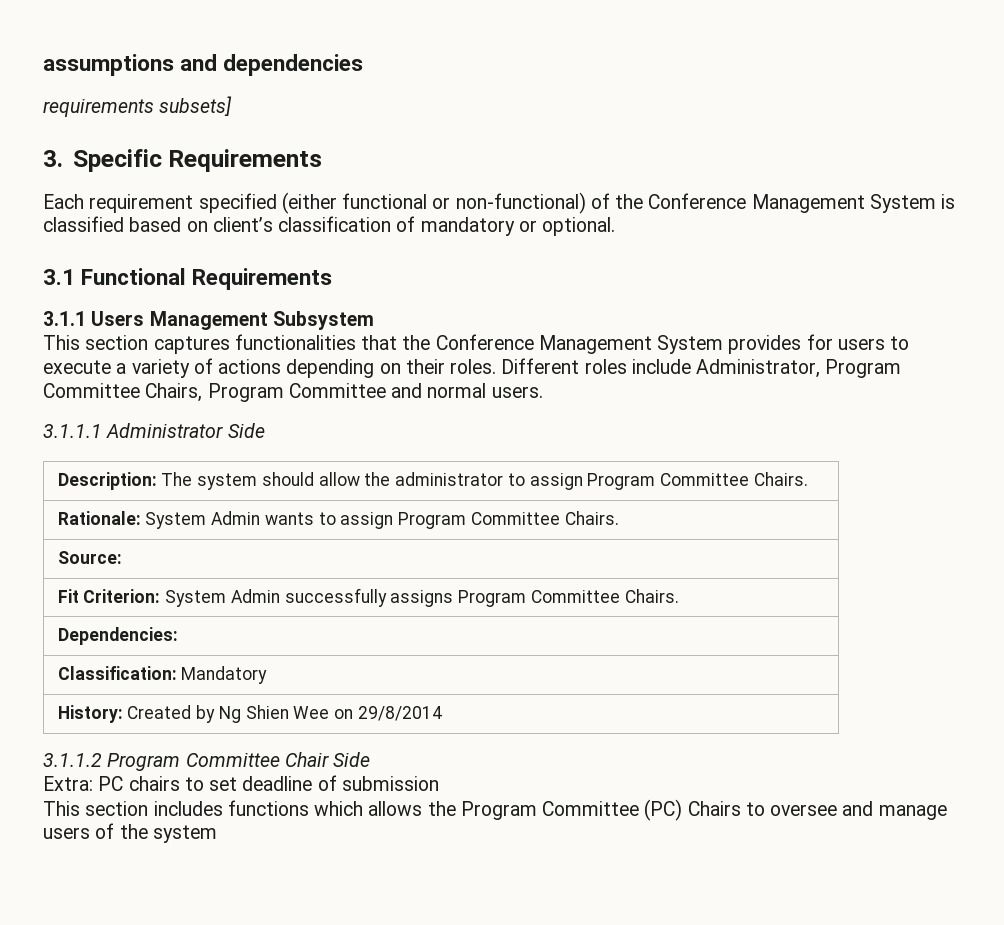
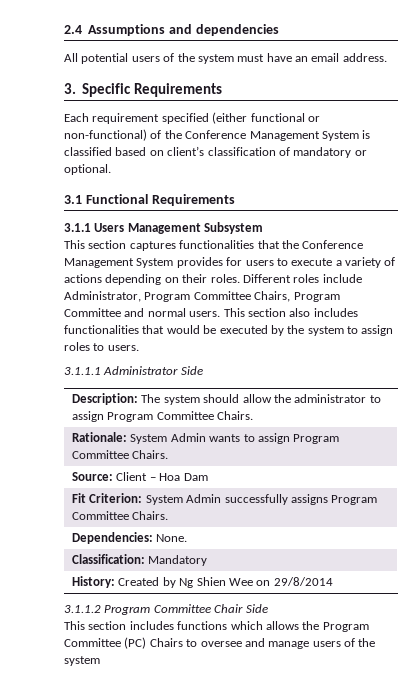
[43,54,174,76] assumptions -> [64,24,166,36] 2.4 Assumptions
[43,96,233,117] requirements subsets] -> [64,53,387,64] All potential users of the system must have an email address.
(543, 392) none -> [223,308,358,317] [64,325,394,336] [64,342,139,351] This section also includes functionalities that would be executed by the system to assign roles to users.
(122, 557) none -> [116,472,208,481] Client – Hoa Dam
(178, 636) none -> [156,534,188,542] None.
[43,775,439,791] // Extra: PC chairs to set deadline of submission -> (268, 608) none

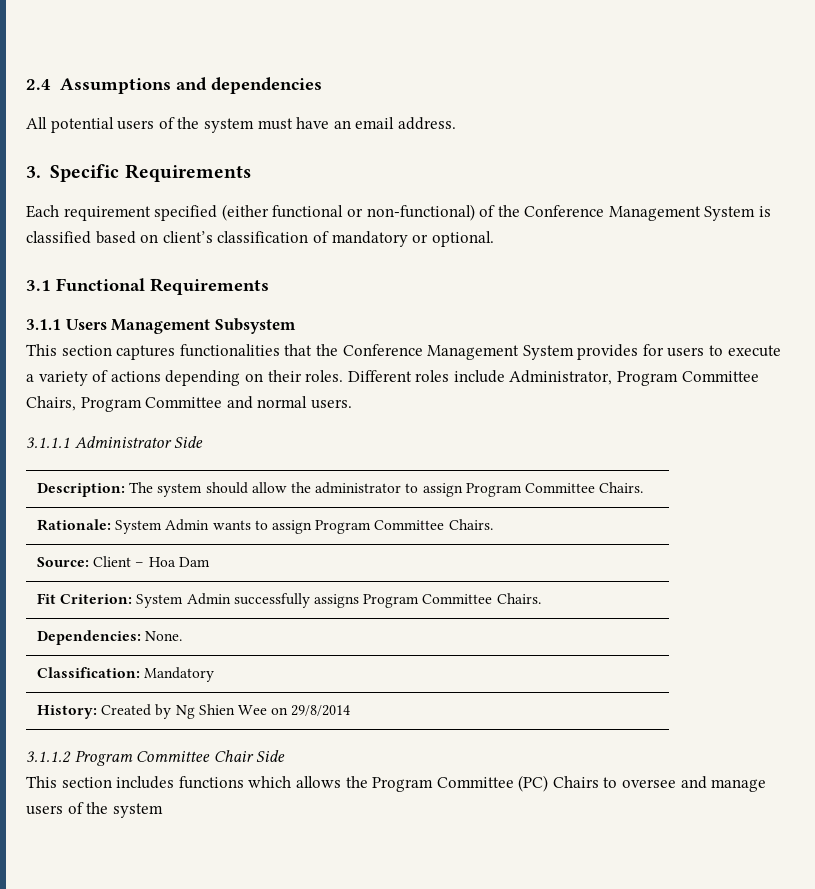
[223,308,358,317] [64,325,394,336] [64,342,139,351] This section also includes functionalities that would be executed by the system to assign roles to users. -> (352, 404) none

